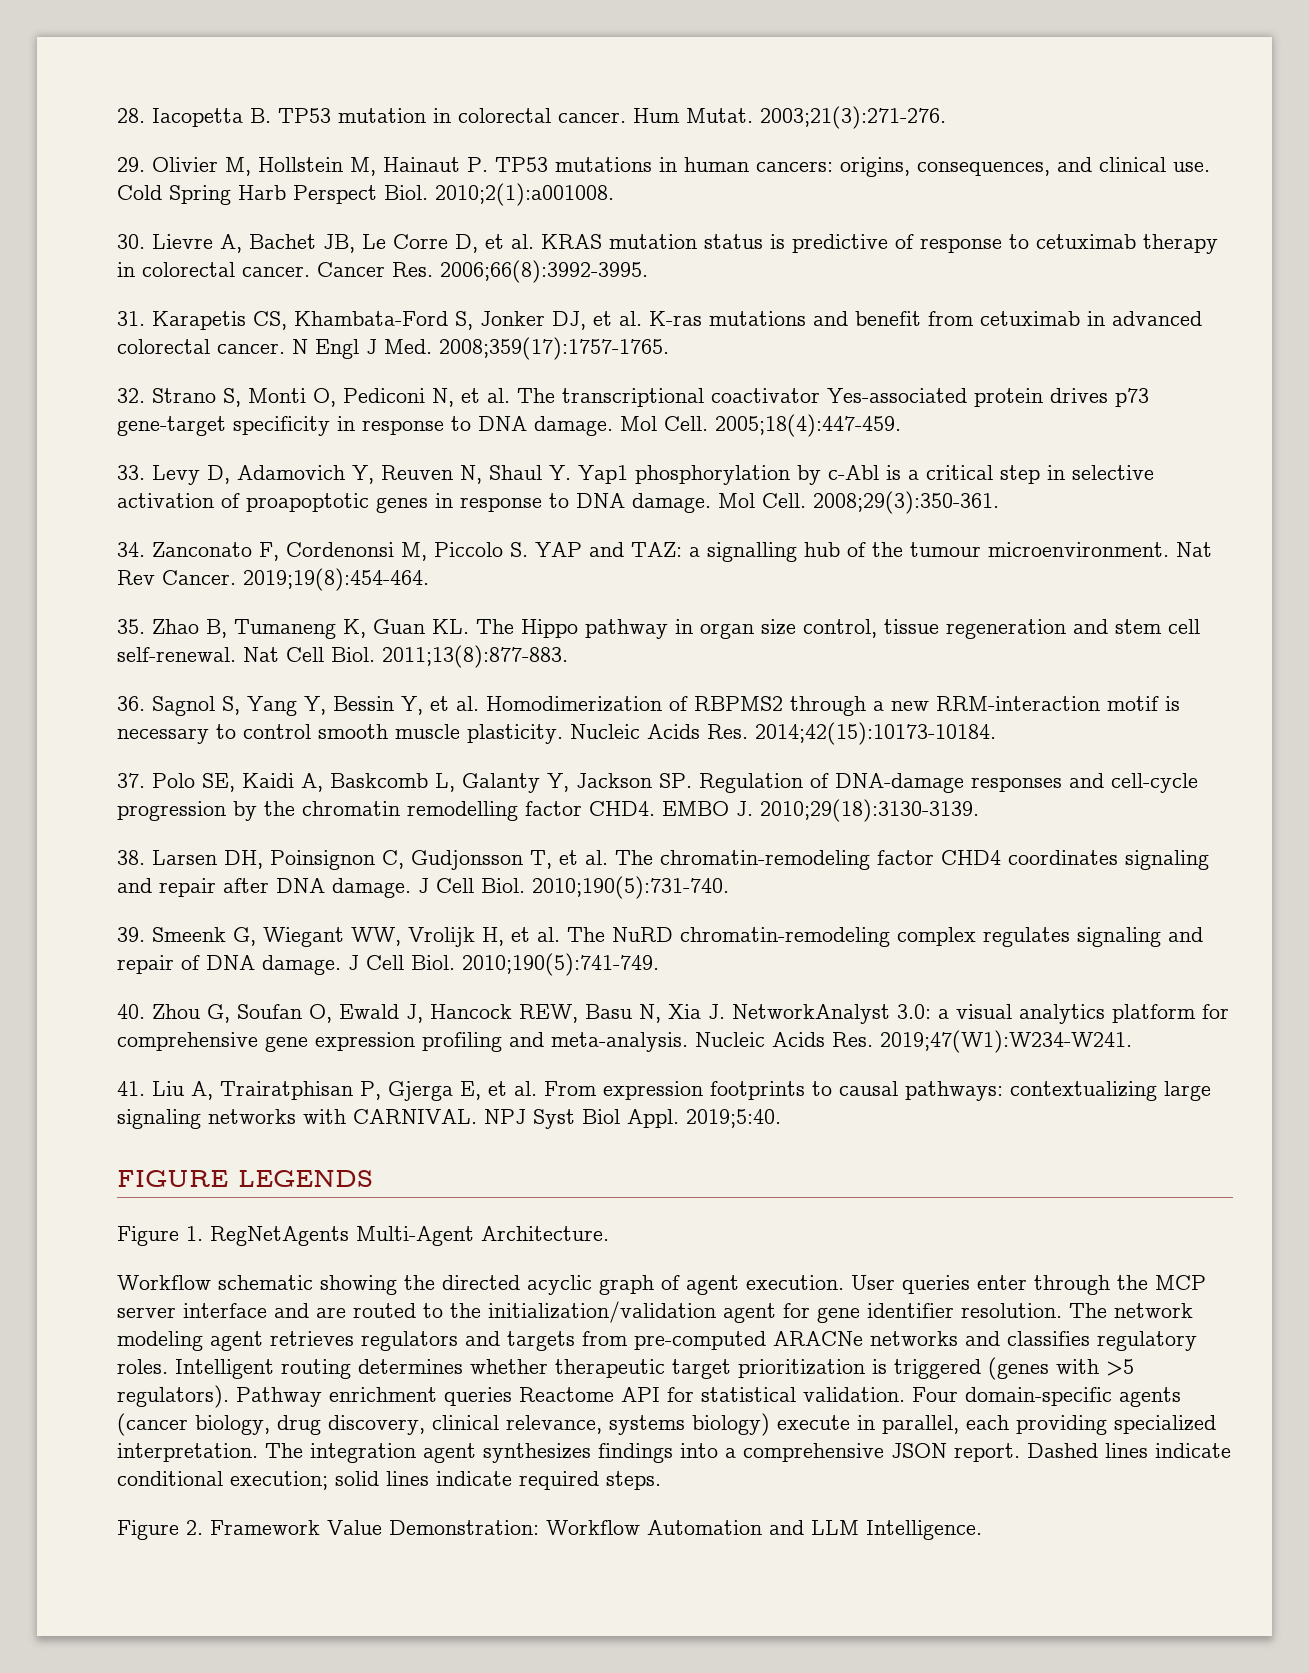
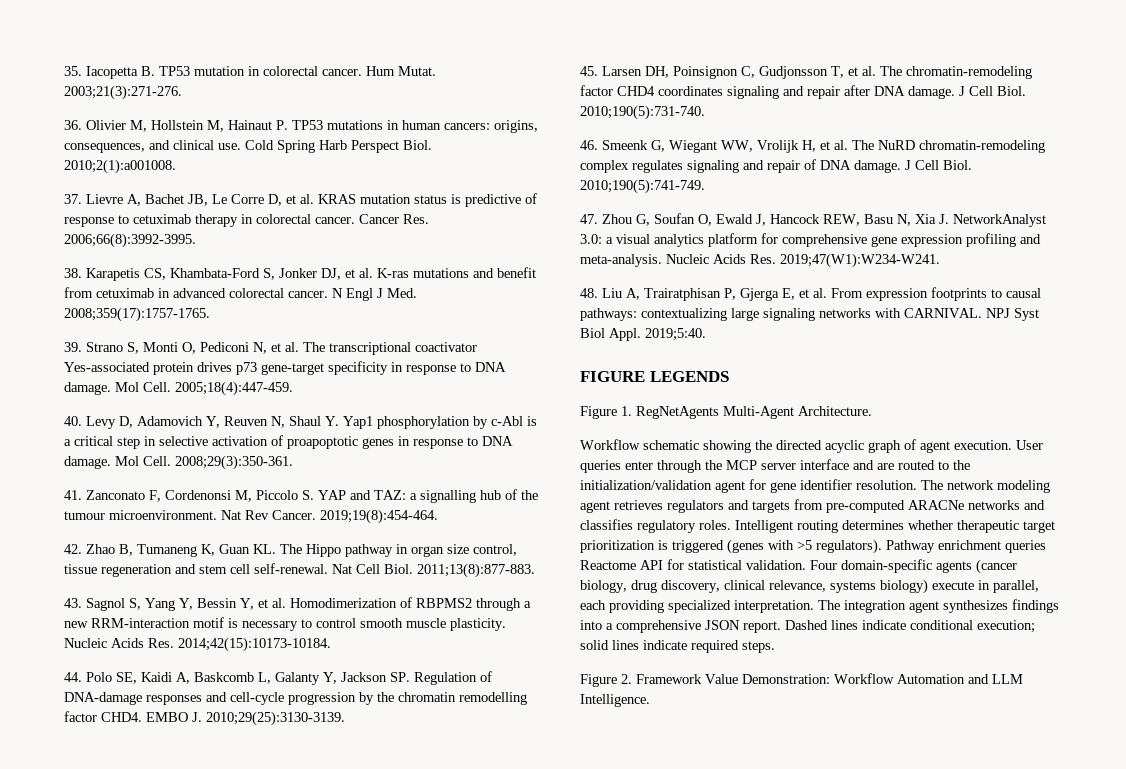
[117,108,145,123] 28. -> [64,66,82,76] 35.
[117,157,145,172] 29. -> [64,120,82,130] 36.
[117,234,145,249] 30. -> [64,194,82,204] 37.
[117,311,145,326] 31. -> [64,268,82,278] 38.
[117,388,145,403] 32. -> [64,342,82,352] 39.
[117,465,145,480] 33. -> [64,416,82,426] 40.
[117,542,145,557] 34. -> [64,490,82,500] 41.
[117,619,145,634] 35. -> [64,544,82,554] 42.
[117,696,145,711] 36. -> [64,598,82,608] 43.
[117,773,145,788] 37. -> [64,672,82,682] 44.
[760,799,979,822] [117,850,145,865] 2010;29(18):3130-3139. // 38. -> [206,711,345,726] [580,66,598,76] 2010;29(25):3130-3139. // 45.
[117,927,145,942] 39. -> [580,140,598,150] 46.
[117,1004,145,1019] 40. -> [580,214,598,224] 47.
[117,1081,145,1096] 41. -> [580,288,598,298] 48.

